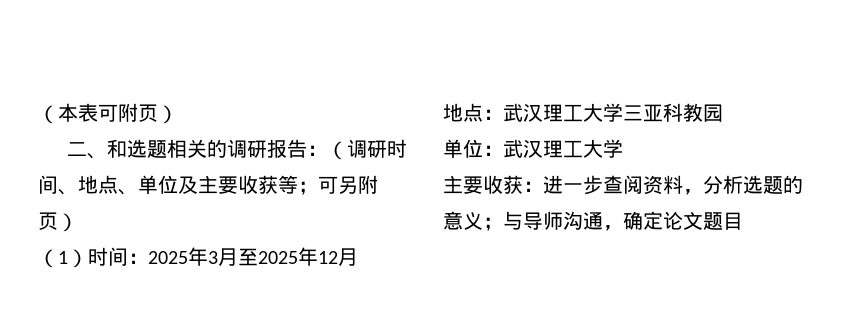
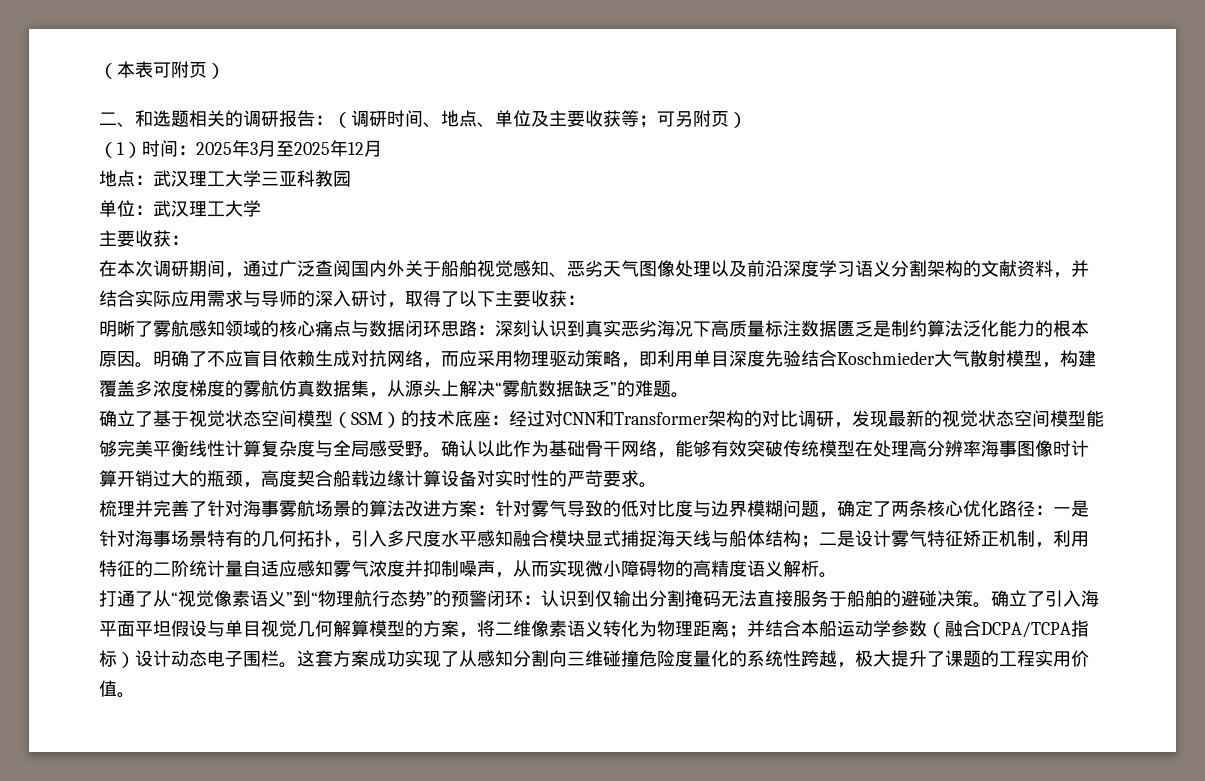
[543,175,803,195] [443,211,743,231] 进一步查阅资料，分析选题的意义；与导师沟通，确定论文题目 -> [99,260,1089,278] [99,290,585,308] [99,320,1089,337] [99,350,1096,368] [99,380,689,398] [99,410,1104,428] [99,440,1089,458] [99,470,657,488] [99,500,1089,518] [99,530,1089,548] [99,560,837,578] [99,590,1099,608] [99,620,1089,638] [99,650,1089,668] [99,680,135,698] // 在本次调研期间，通过广泛查阅国内外关于船舶视觉感知、恶劣天气图像处理以及前沿深度学习语义分割架构的文献资料，并结合实际应用需求与导师的深入研讨，取得了以下主要收获： // 明晰了雾航感知领域的核心痛点与数据闭环思路：深刻认识到真实恶劣海况下高质量标注数据匮乏是制约算法泛化能力的根本原因。明确了不应盲目依赖生成对抗网络，而应采用物理驱动策略，即利用单目深度先验结合Koschmieder大气散射模型，构建覆盖多浓度梯度的雾航仿真数据集，从源头上解决“雾航数据缺乏”的难题。 // 确立了基于视觉状态空间模型（SSM）的技术底座：经过对CNN和Transformer架构的对比调研，发现最新的视觉状态空间模型能够完美平衡线性计算复杂度与全局感受野。确认以此作为基础骨干网络，能够有效突破传统模型在处理高分辨率海事图像时计算开销过大的瓶颈，高度契合船载边缘计算设备对实时性的严苛要求。 // 梳理并完善了针对海事雾航场景的算法改进方案：针对雾气导致的低对比度与边界模糊问题，确定了两条核心优化路径：一是针对海事场景特有的几何拓扑，引入多尺度水平感知融合模块显式捕捉海天线与船体结构；二是设计雾气特征矫正机制，利用特征的二阶统计量自适应感知雾气浓度并抑制噪声，从而实现微小障碍物的高精度语义解析。 // 打通了从“视觉像素语义”到“物理航行态势”的预警闭环：认识到仅输出分割掩码无法直接服务于船舶的避碰决策。确立了引入海平面平坦假设与单目视觉几何解算模型的方案，将二维像素语义转化为物理距离；并结合本船运动学参数（融合DCPA/TCPA指标）设计动态电子围栏。这套方案成功实现了从感知分割向三维碰撞危险度量化的系统性跨越，极大提升了课题的工程实用价值。

